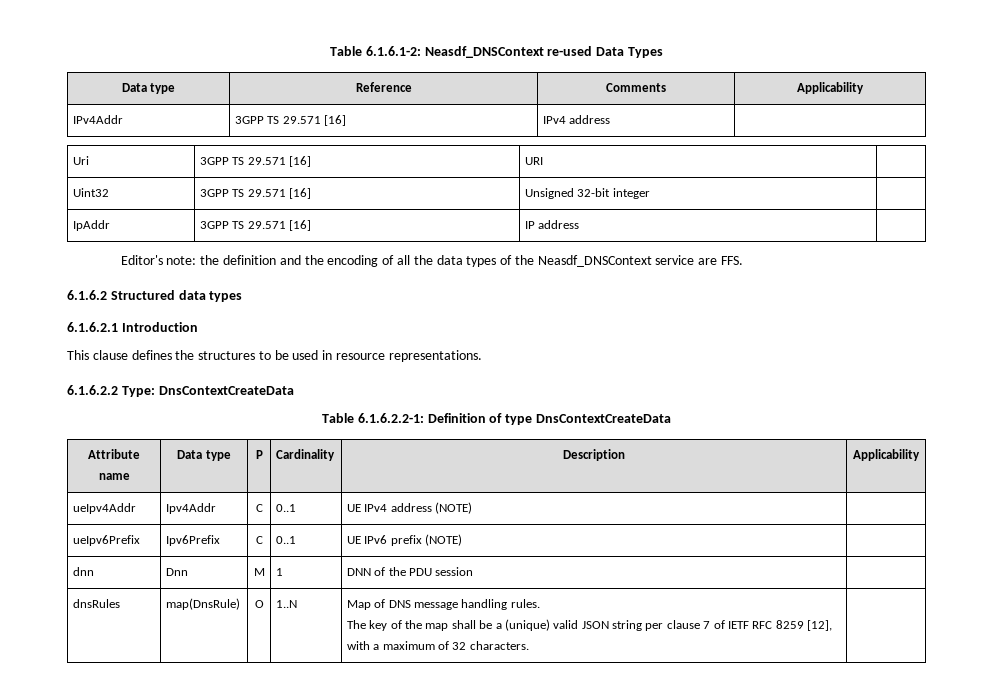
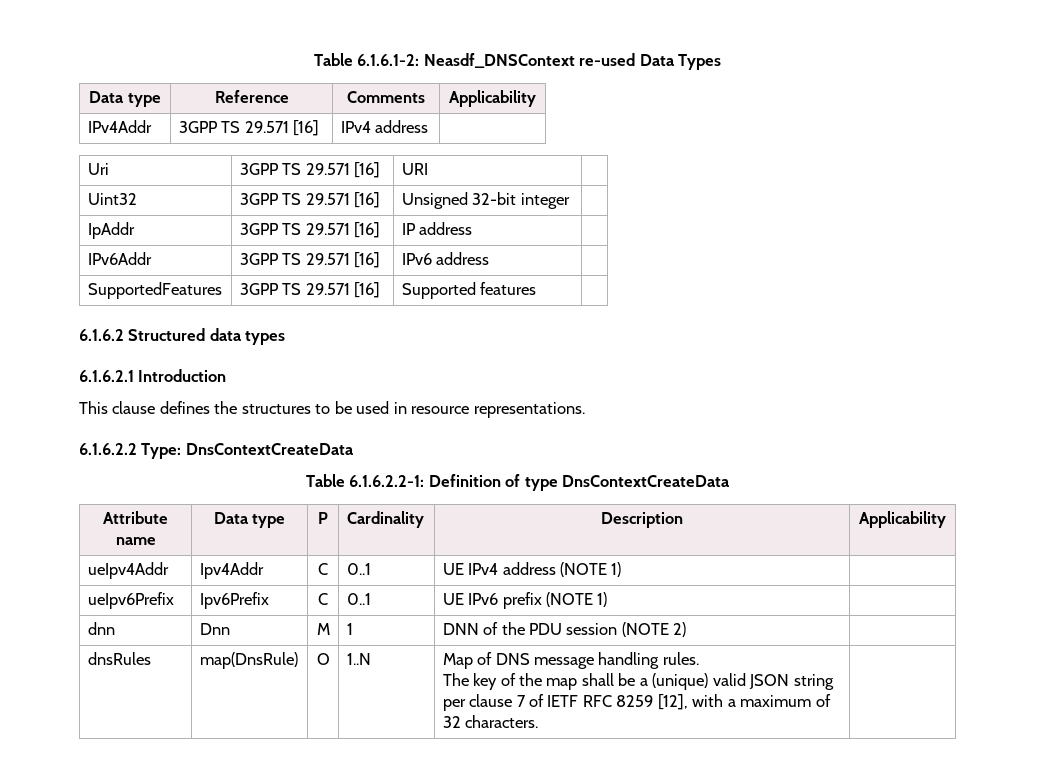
[120,255,743,267] // Editor's note: the definition and the encoding of all the data types of the Neasdf_DNSContext service are FFS. -> [87,252,152,265] [239,252,381,268] [401,252,490,265] [87,282,222,299] [239,282,381,298] [401,282,537,299] // IPv6Addr | 3GPP TS 29.571 [16] | IPv6 address | // SupportedFeatures | 3GPP TS 29.571 [16] | Supported features |
[435,502,473,514] (NOTE) -> [560,562,622,577] (NOTE 1)
[425,534,463,546] (NOTE) -> [546,592,608,607] (NOTE 1)
(474, 571) none -> [621,622,687,637] (NOTE 2)

